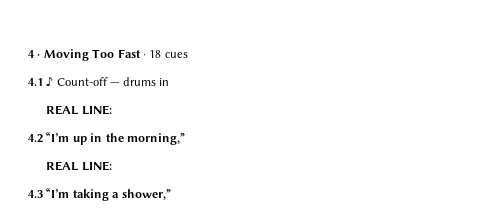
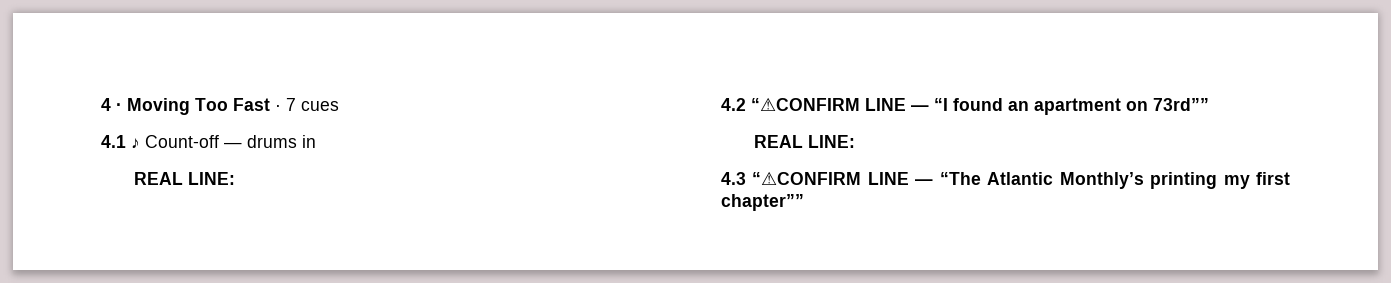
[149,50,162,58] 18 -> [286,98,296,111] 7
[46,132,185,145] [46,161,112,171] [28,188,171,201] “I’m up in the morning,” // REAL LINE: // 4.3 “I’m taking a shower,” -> [751,97,1209,115] [754,135,856,148] [721,171,1290,189] [721,194,804,211] “⚠CONFIRM LINE — “I found an apartment on 73rd”” // REAL LINE: // 4.3 “⚠CONFIRM LINE — “The Atlantic Monthly’s printing my first chapter””

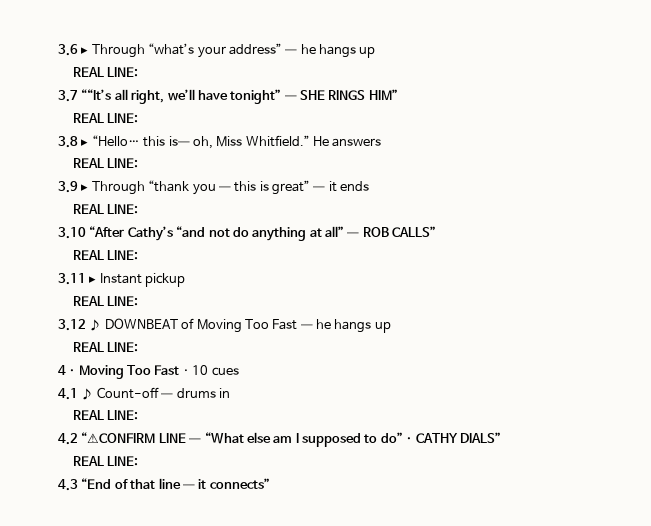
(101, 104) none -> [58,43,376,58] [72,67,139,77] [58,89,398,104] [72,113,139,123] [58,135,382,149] [72,158,139,168] [58,180,370,195] [72,204,139,214] [58,226,437,241] [72,250,139,260] [58,273,186,287] [72,296,139,306] [58,318,391,333] [72,342,139,352] 3.6 ▸ Through “what’s your address” — he hangs up // REAL LINE: // 3.7 ““It’s all right, we’ll have tonight” — SHE RINGS HIM” // REAL LINE: // 3.8 ▸ “Hello… this is— oh, Miss Whitfield.” He answers // REAL LINE: // 3.9 ▸ Through “thank you — this is great” — it ends // REAL LINE: // 3.10 “After Cathy’s “and not do anything at all” — ROB CALLS” // REAL LINE: // 3.11 ▸ Instant pickup // REAL LINE: // 3.12 ♪ DOWNBEAT of Moving Too Fast — he hangs up // REAL LINE: //
[286,98,296,111] 7 -> [192,365,209,375] 10
[934,98,1209,115] [754,135,856,148] [721,171,1290,189] [721,194,804,211] “I found an apartment on 73rd”” // REAL LINE: // 4.3 “⚠CONFIRM LINE — “The Atlantic Monthly’s printing my first chapter”” -> [204,432,501,447] [72,456,139,466] [58,478,270,491] “What else am I supposed to do” · CATHY DIALS” // REAL LINE: // 4.3 “End of that line — it connects”

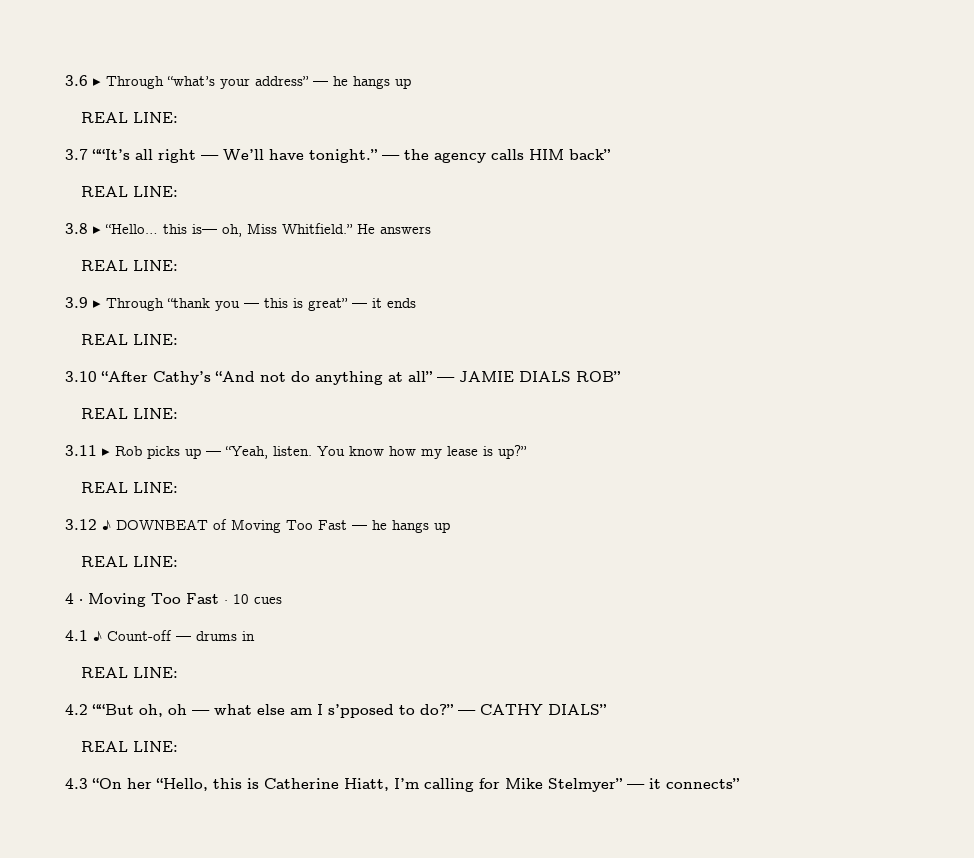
[131,89,398,104] right, we’ll have tonight” — SHE RINGS HIM” -> [158,149,611,163] right — We’ll have tonight.” — the agency calls HIM back”
[176,226,206,237] “and -> [215,371,255,382] “And
[362,226,437,237] ROB CALLS” -> [459,371,621,382] JAMIE DIALS ROB”
[99,273,186,287] Instant pickup -> [115,445,527,459] Rob picks up — “Yeah, listen. You know how my lease is up?”
[81,432,413,447] “⚠CONFIRM LINE — “What else am I supposed to do” · -> [92,704,476,718] ““But oh, oh — what else am I s’pposed to do?” —
[81,478,181,489] “End of that line -> [92,778,623,792] “On her “Hello, this is Catherine Hiatt, I’m calling for Mike Stelmyer”

